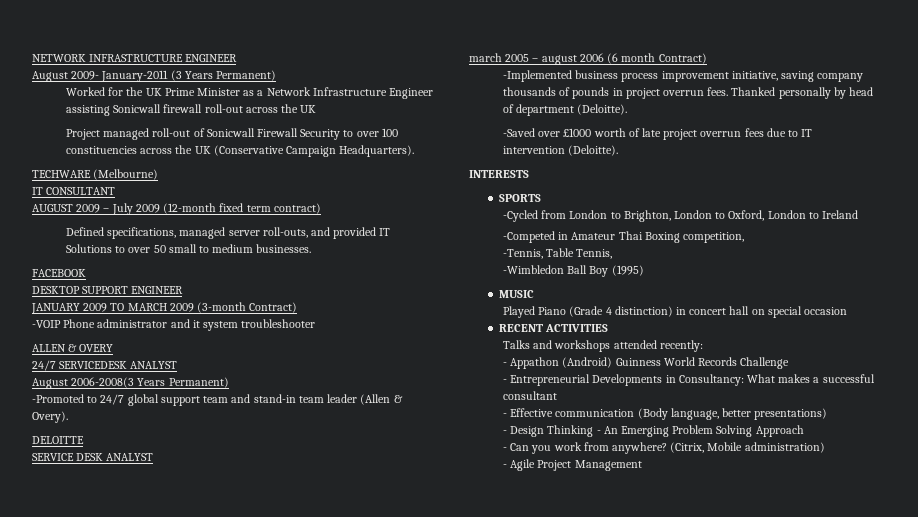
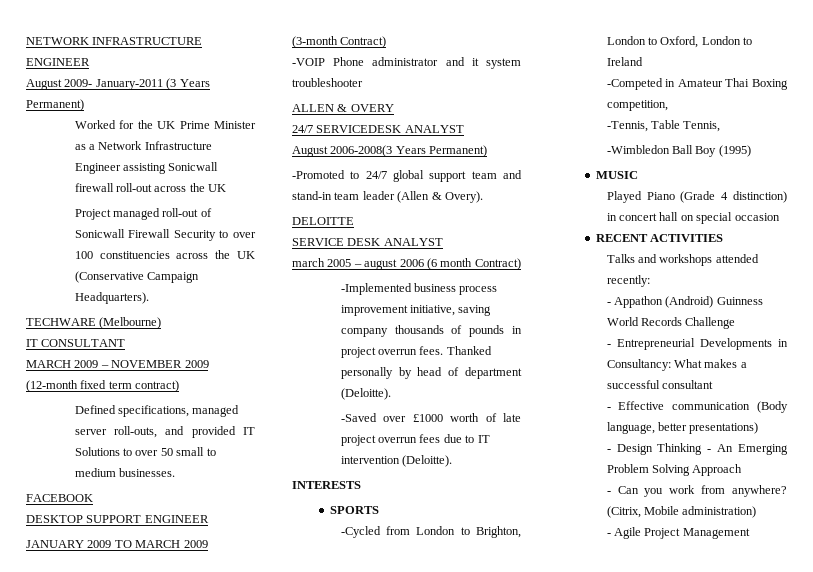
[32,204,73,212] AUGUST -> [26,360,71,368] MARCH
[111,203,133,215] July -> [111,360,183,368] NOVEMBER

